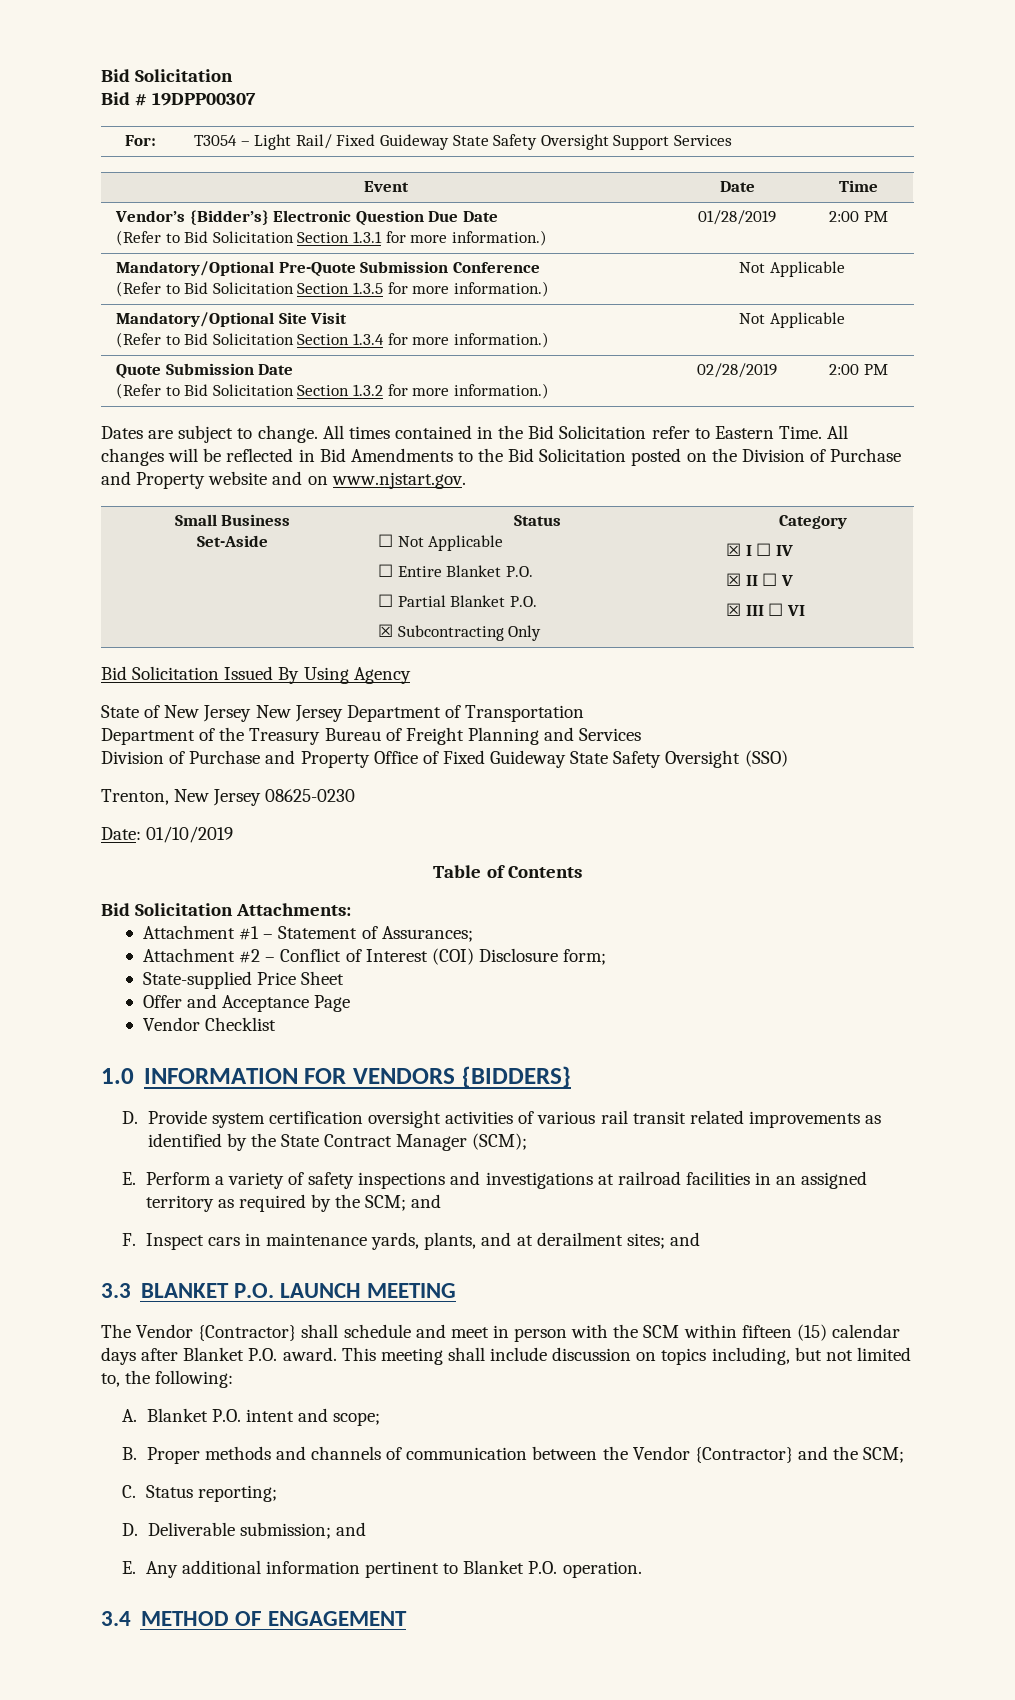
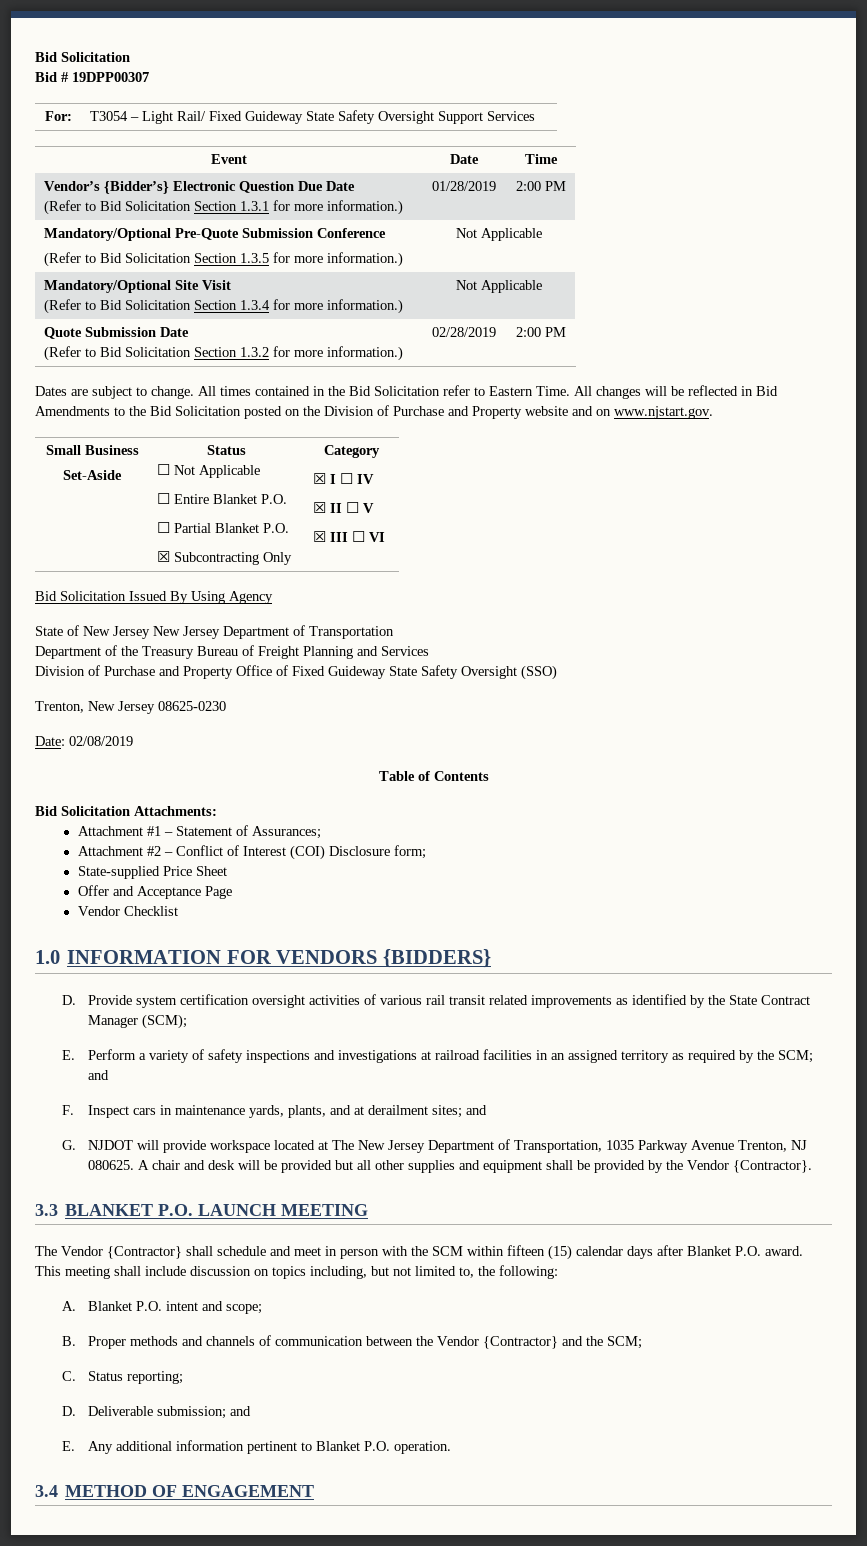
[146,826,234,843] 01/10/2019 -> [69,736,133,746] 02/08/2019
(700, 1239) none -> [61,1139,808,1153] [88,1160,813,1173] // G. NJDOT will provide workspace located at The New Jersey Department of Transportation, 1035 Parkway Avenue Trenton, NJ 080625. A chair and desk will be provided but all other supplies and equipment shall be provided by the Vendor {Contractor}.

